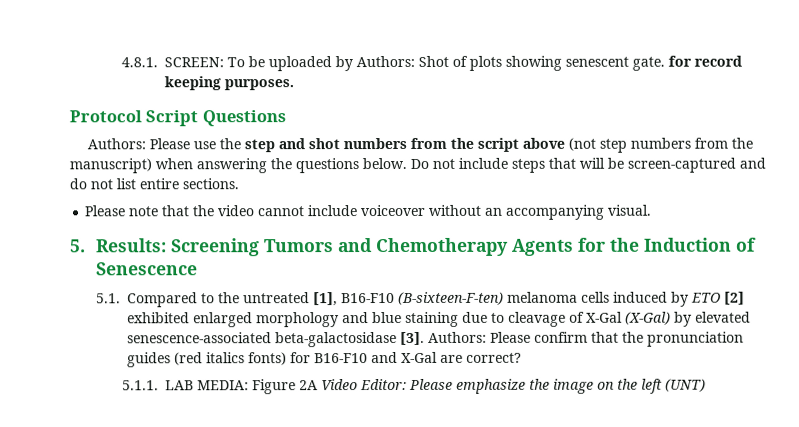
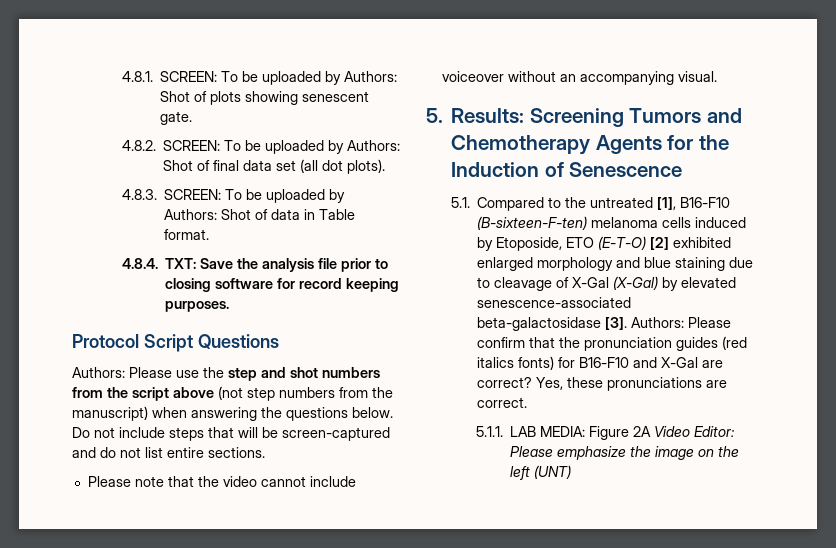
(666, 63) none -> [122,140,401,154] [163,159,386,174] [122,189,346,203] [164,209,356,220] [164,229,210,240] [122,258,389,272] [165,278,274,292] // 4.8.2. SCREEN: To be uploaded by Authors: Shot of final data set (all dot plots). // 4.8.3. SCREEN: To be uploaded by Authors: Shot of data in Table format. // 4.8.4. TXT: Save the analysis file prior to closing software
[691,292,722,303] ETO -> [496,236,647,251] Etoposide, ETO (E-T-O)
(523, 357) none -> [536,377,728,391] [477,397,528,408] Yes, these pronunciations are correct.

